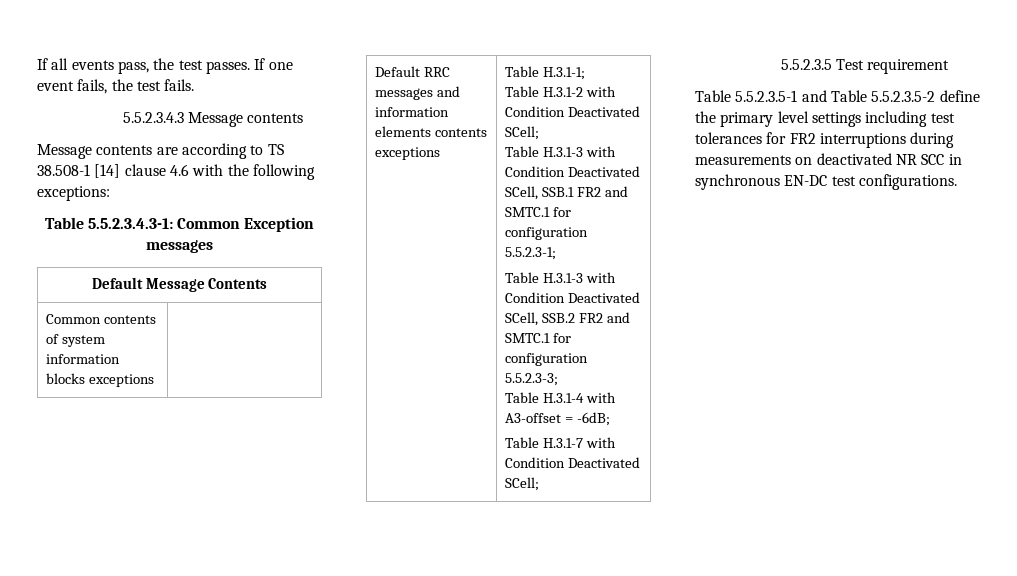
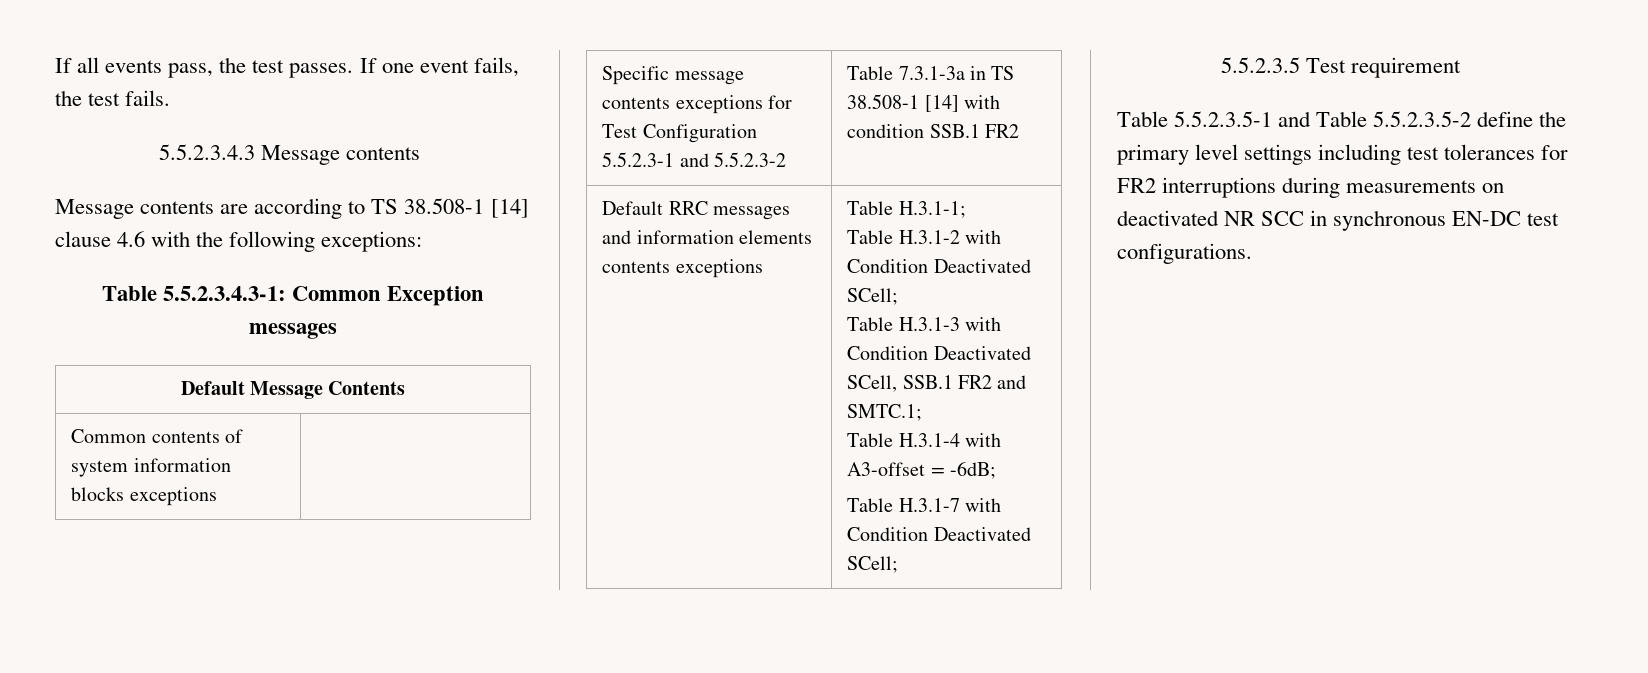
(155, 380) none -> [602,66,744,85] [602,95,793,114] [602,124,757,143] [602,152,787,167] [847,66,1015,80] [847,94,1001,112] [847,124,1020,138] // Specific message contents exceptions for Test Configuration 5.5.2.3-1 and 5.5.2.3-2 | Table 7.3.1-3a in TS 38.508-1 [14] with condition SSB.1 FR2
[505,207,572,217] [505,227,589,240] [505,247,557,260] [505,272,616,283] [505,292,641,303] [505,312,630,326] [505,333,572,343] [505,353,589,366] [505,373,559,386] SMTC.1 for configuration 5.5.2.3-1; // Table H.3.1-3 with Condition Deactivated SCell, SSB.2 FR2 and SMTC.1 for configuration 5.5.2.3-3; -> [847,404,923,421] SMTC.1;

